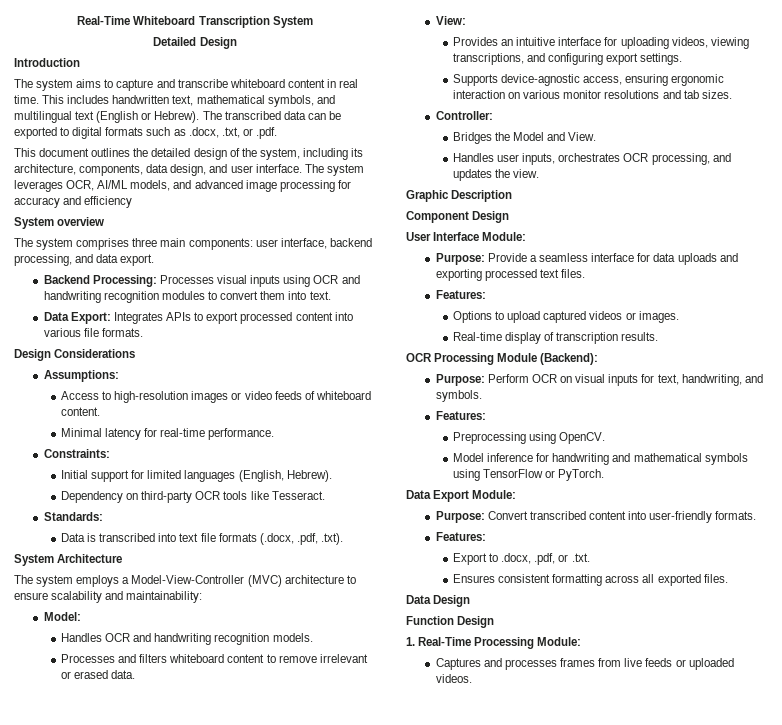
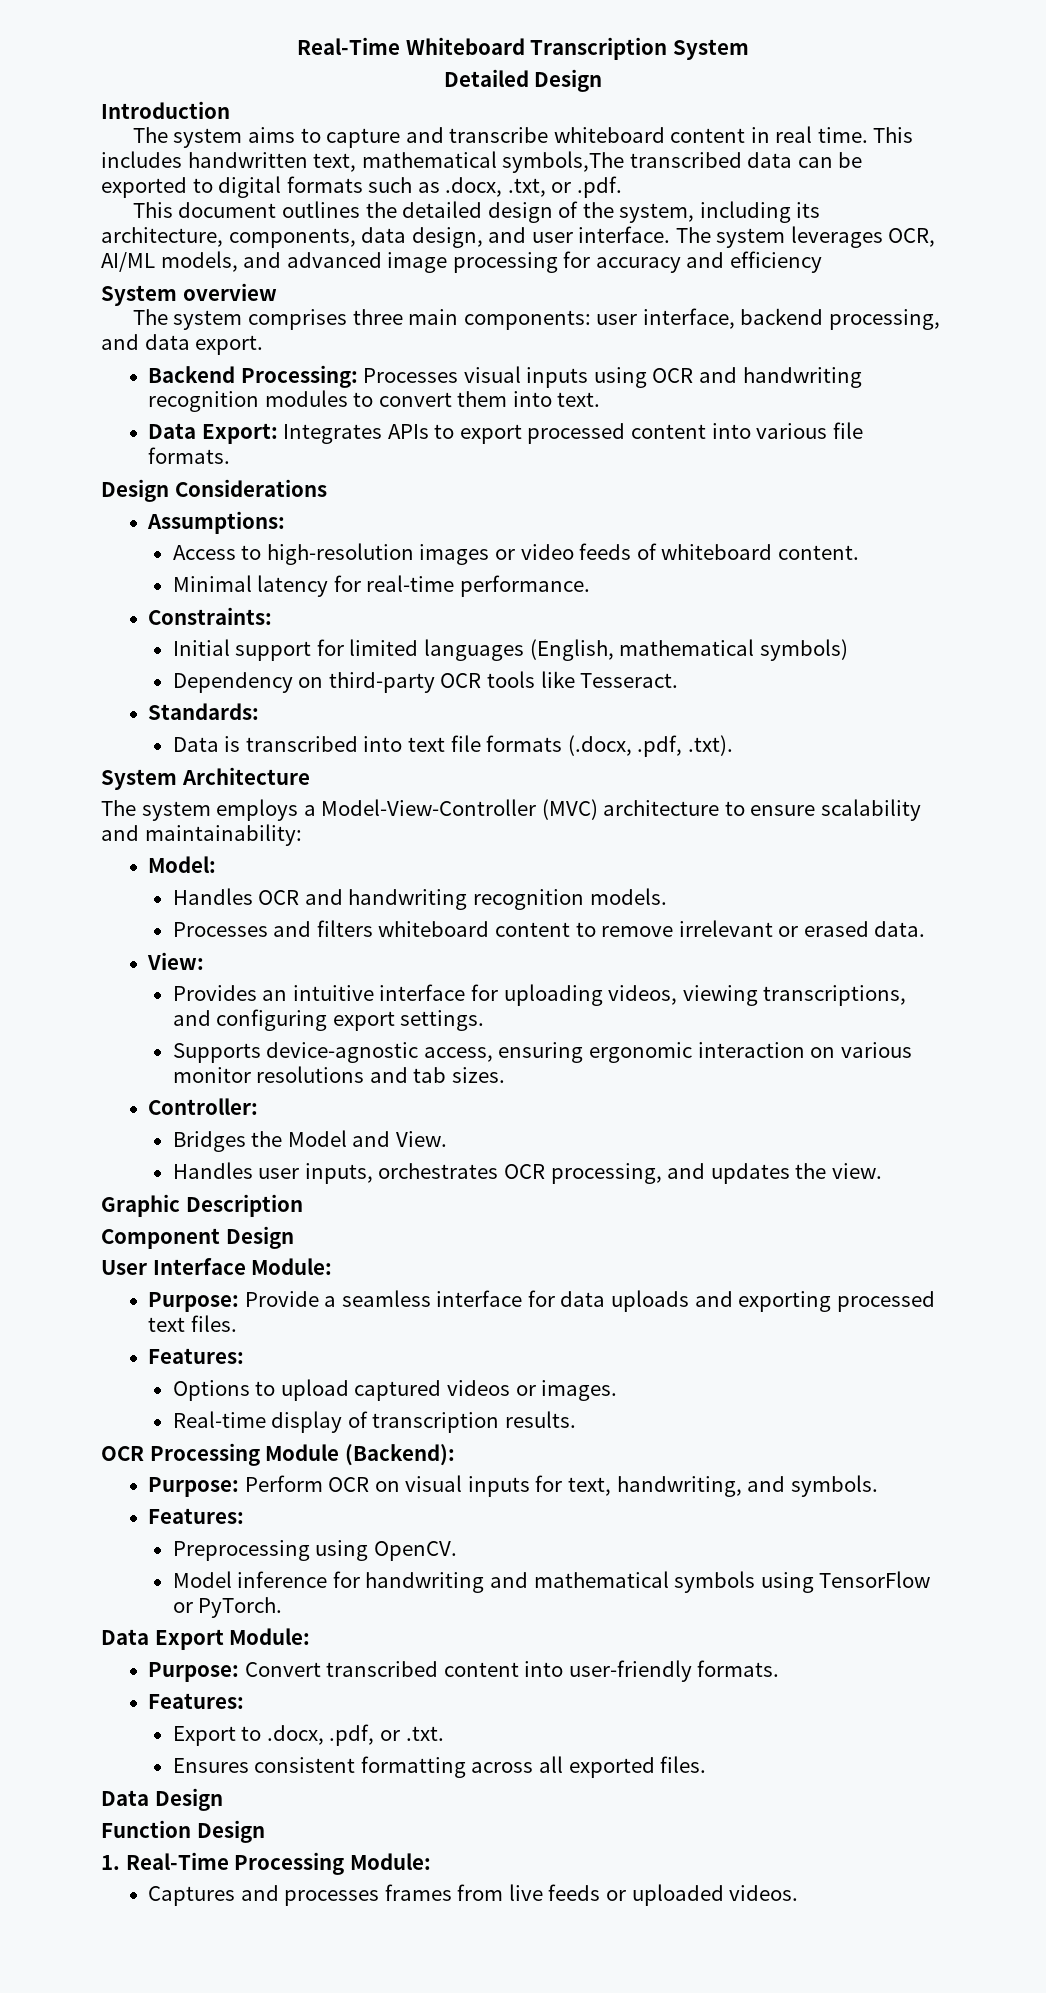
[267,95,335,107] [14,111,222,123] symbols, and multilingual text (English or Hebrew). The -> [502,151,625,173] symbols,The
[286,470,332,482] Hebrew). -> [619,639,848,661] mathematical symbols)

